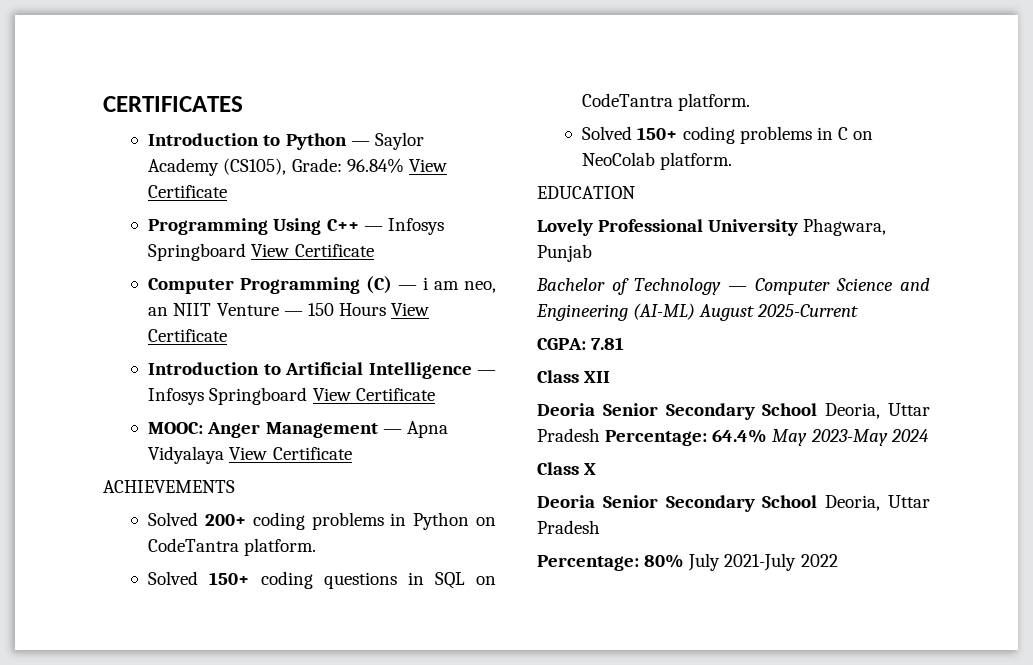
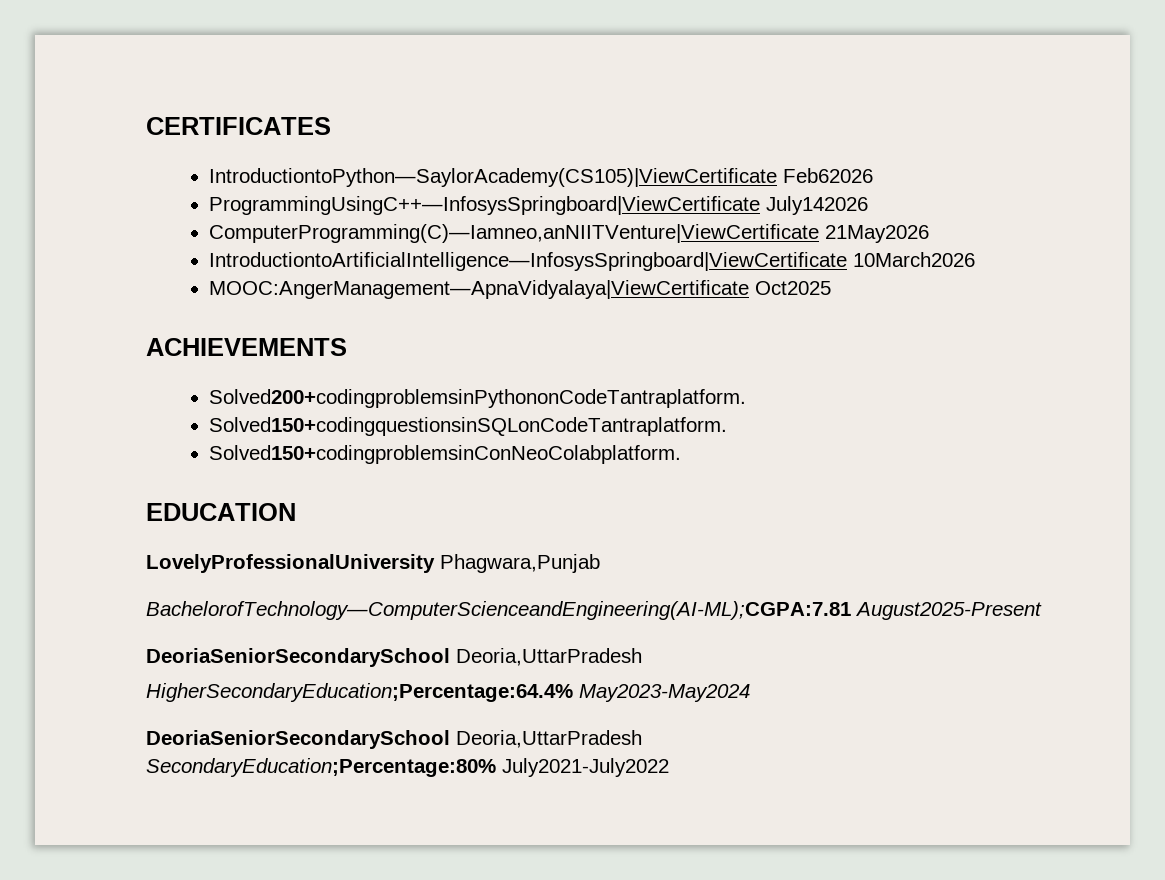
[148,132,424,150] [148,158,447,176] [148,185,228,198] [148,218,444,235] [148,243,374,261] [148,276,496,294] [148,303,430,316] [148,329,228,342] [148,362,497,379] [148,387,435,405] [148,421,448,438] [148,446,352,464] [103,480,235,493] [148,512,496,530] [148,538,317,556] [148,571,496,589] [582,93,751,111] [582,126,874,144] [582,152,733,170] [537,186,635,199] [537,218,887,236] [537,244,592,262] [536,278,930,295] [536,303,859,321] [537,337,625,350] [537,370,611,383] [537,403,930,420] [537,428,928,446] [537,462,597,475] [537,495,930,512] [537,520,600,534] [537,553,838,571] Introduction to Python — Saylor Academy (CS105), Grade: 96.84% View Certificate // Programming Using C++ — Infosys Springboard View Certificate // Computer Programming (C) — i am neo, an NIIT Venture — 150 Hours View Certificate // Introduction to Artificial Intelligence — Infosys Springboard View Certificate // MOOC: Anger Management — Apna Vidyalaya View Certificate // ACHIEVEMENTS // Solved 200+ coding problems in Python on CodeTantra platform. // Solved 150+ coding questions in SQL on CodeTantra platform. // Solved 150+ coding problems in C on NeoColab platform. // EDUCATION // Lovely Professional University Phagwara, Punjab // Bachelor of Technology — Computer Science and Engineering (AI-ML) August 2025-Current // CGPA: 7.81 // Class XII // Deoria Senior Secondary School Deoria, Uttar Pradesh Percentage: 64.4% May 2023-May 2024 // Class X // Deoria Senior Secondary School Deoria, Uttar Pradesh // Percentage: 80% July 2021-July 2022 -> [209,168,874,187] [209,196,869,215] [209,224,930,243] [209,252,976,271] [209,280,832,299] [146,338,347,356] [209,389,747,408] [209,417,728,436] [209,445,682,464] [146,503,296,521] [146,554,600,573] [146,601,1042,620] [146,648,642,667] [146,683,750,702] [146,730,642,749] [146,758,669,777] IntroductiontoPython—SaylorAcademy(CS105)|ViewCertificate Feb62026 // ProgrammingUsingC++—InfosysSpringboard|ViewCertificate July142026 // ComputerProgramming(C)—Iamneo,anNIITVenture|ViewCertificate 21May2026 // IntroductiontoArtificialIntelligence—InfosysSpringboard|ViewCertificate 10March2026 // MOOC:AngerManagement—ApnaVidyalaya|ViewCertificate Oct2025 // ACHIEVEMENTS // Solved200+codingproblemsinPythononCodeTantraplatform. // Solved150+codingquestionsinSQLonCodeTantraplatform. // Solved150+codingproblemsinConNeoColabplatform. // EDUCATION // LovelyProfessionalUniversity Phagwara,Punjab // BachelorofTechnology—ComputerScienceandEngineering(AI-ML);CGPA:7.81 August2025-Present // DeoriaSeniorSecondarySchool Deoria,UttarPradesh // HigherSecondaryEducation;Percentage:64.4% May2023-May2024 // DeoriaSeniorSecondarySchool Deoria,UttarPradesh // SecondaryEducation;Percentage:80% July2021-July2022

